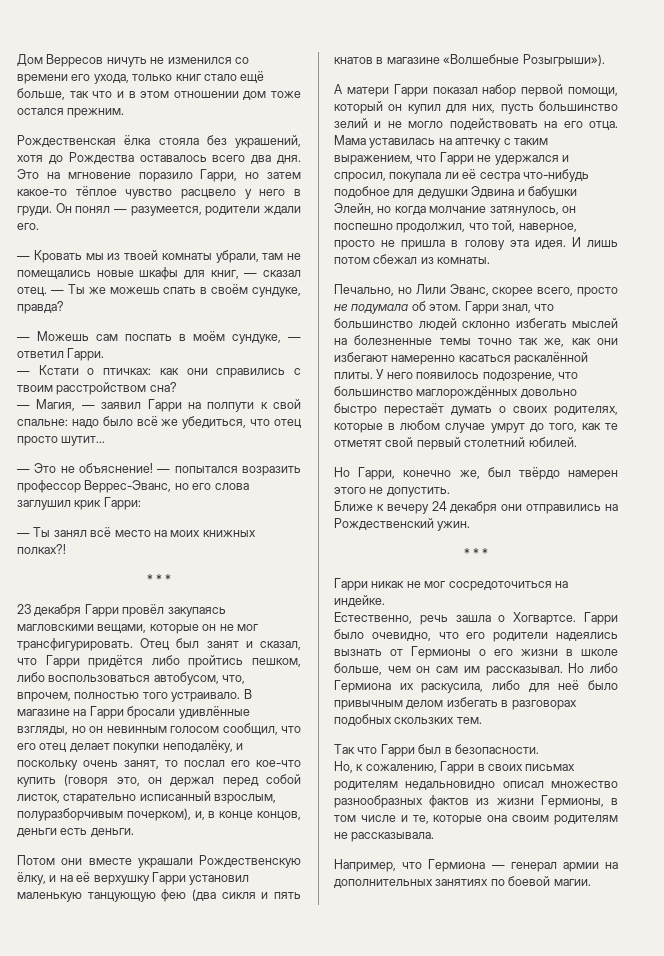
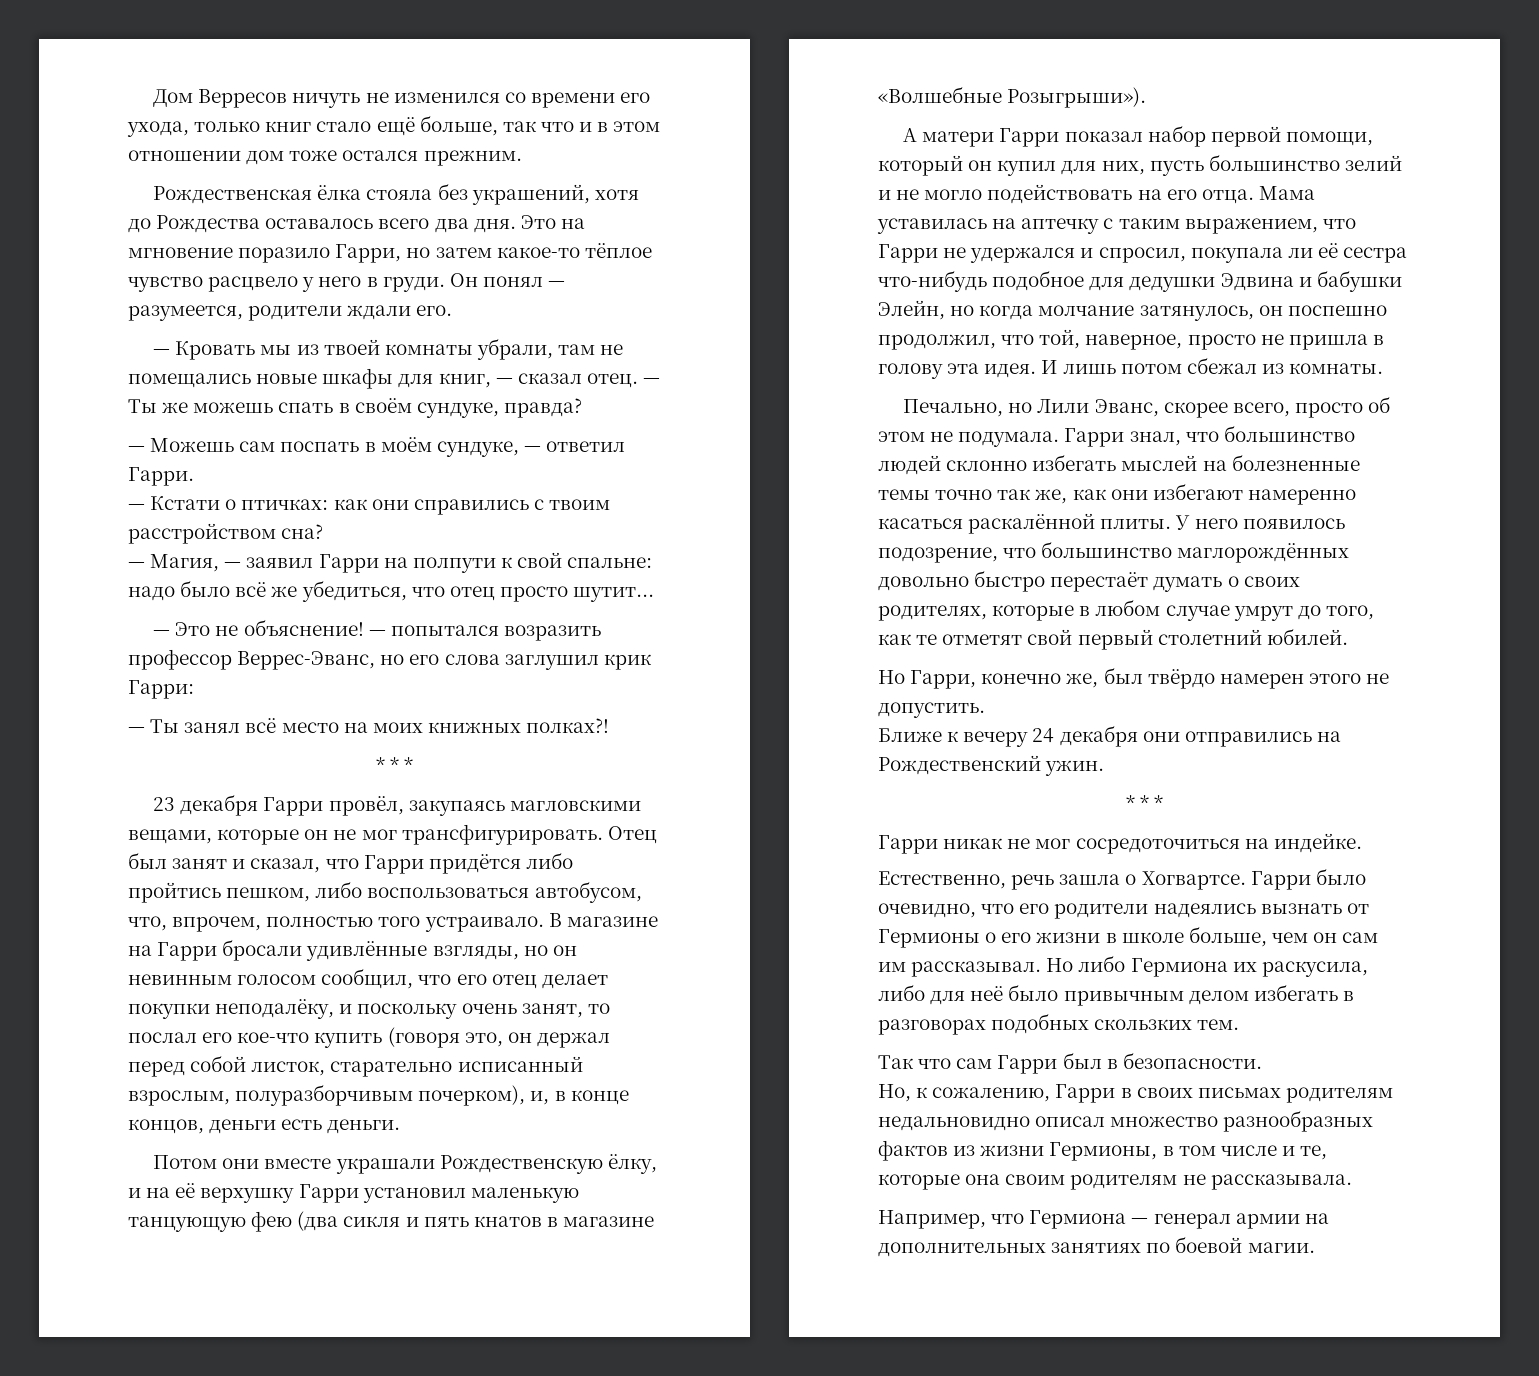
[122,604,165,617] провёл -> [328,796,404,816] провёл,
[334,301,462,314] не подумала об этом. -> [1368,396,1391,413] [878,431,1060,447] об этом не подумала.
(378, 750) none -> [956,1058,993,1069] сам

